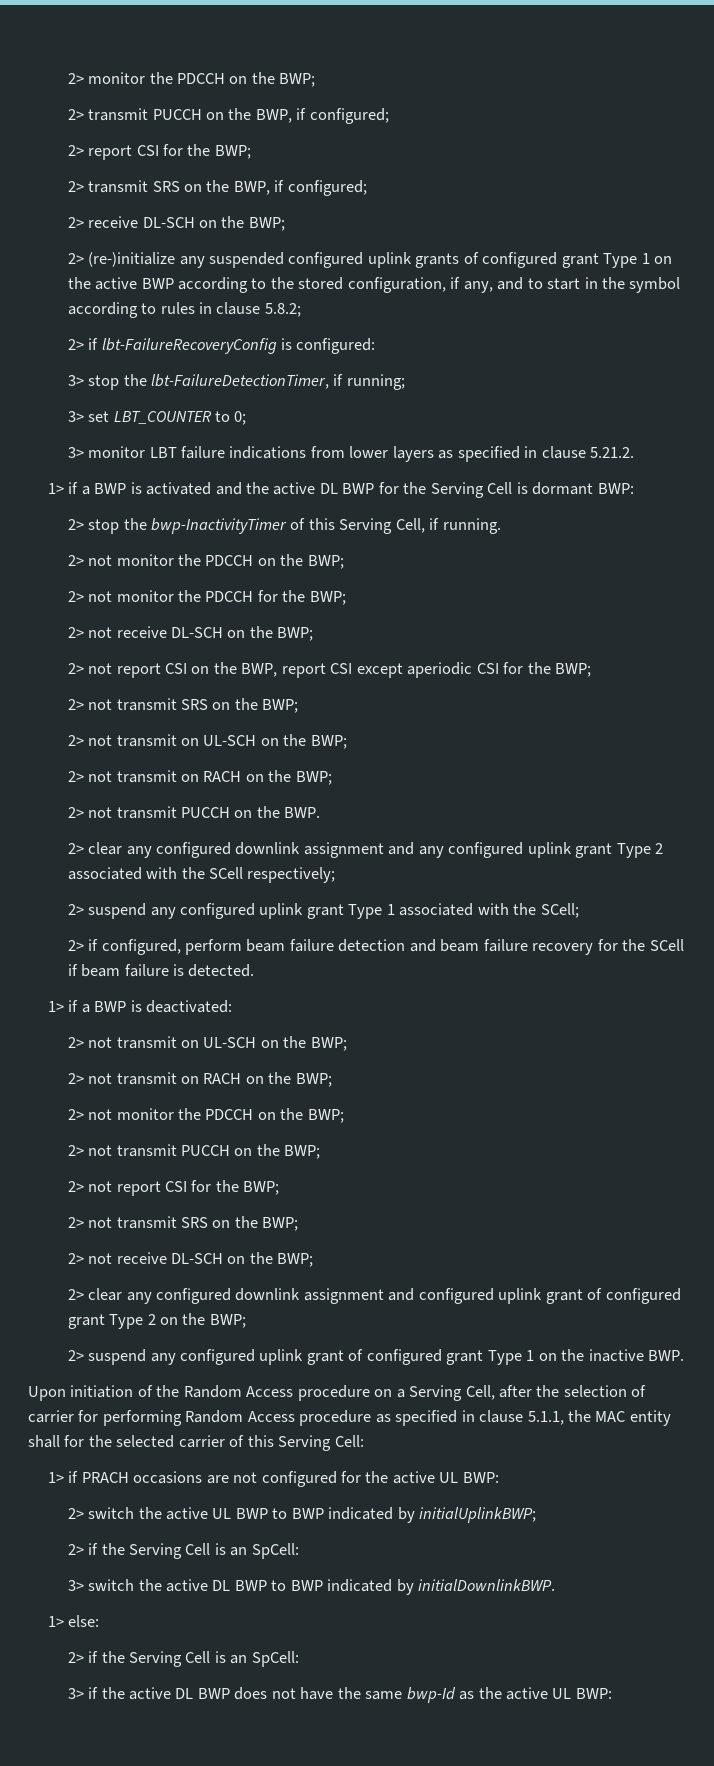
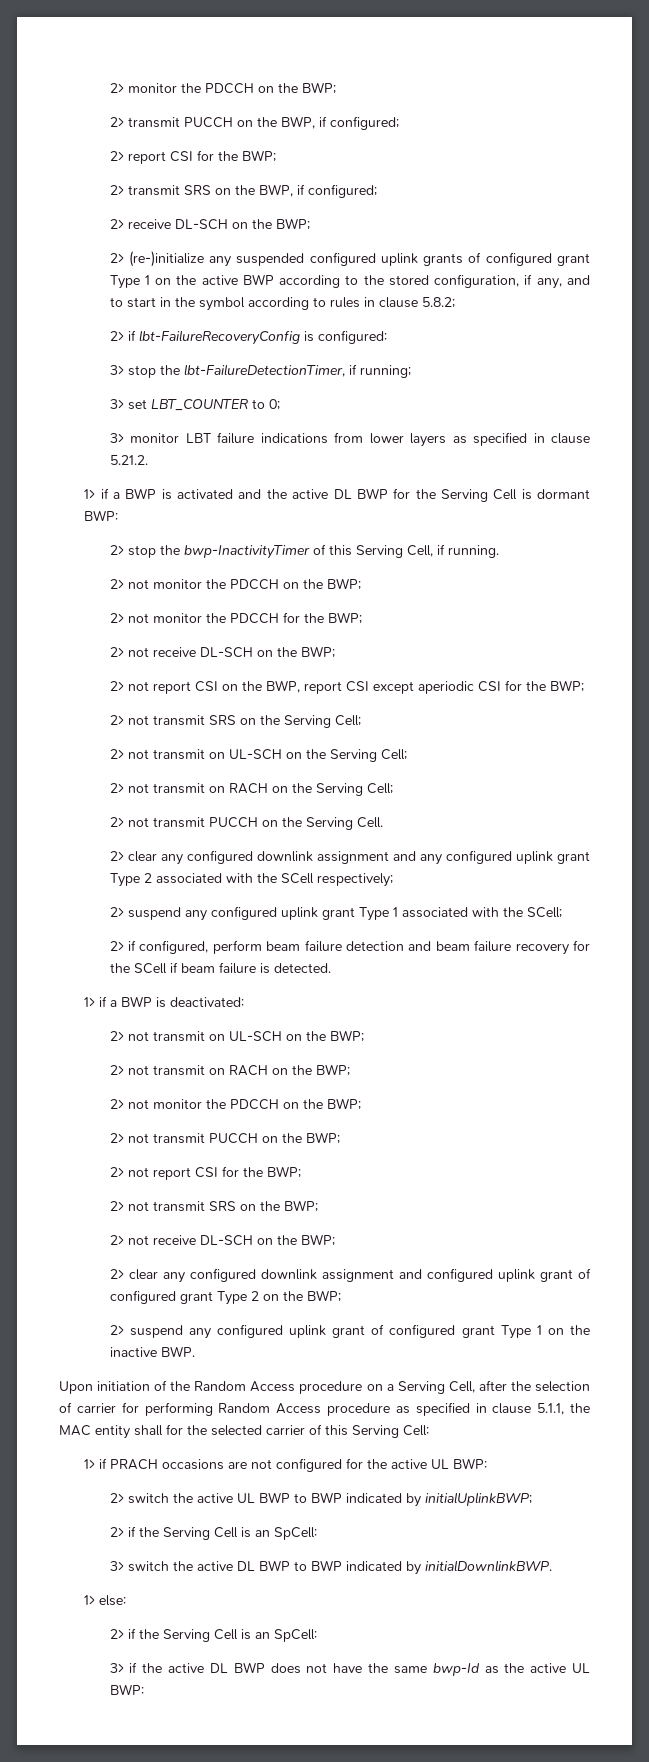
[262,699,299,713] [67,734,347,749] [67,770,332,785] [67,806,321,819] BWP; // 2> not transmit on UL-SCH on the BWP; // 2> not transmit on RACH on the BWP; // 2> not transmit PUCCH on the BWP. -> [283,715,361,728] [109,749,407,762] [109,783,393,796] [109,817,383,830] Serving Cell; // 2> not transmit on UL-SCH on the Serving Cell; // 2> not transmit on RACH on the Serving Cell; // 2> not transmit PUCCH on the Serving Cell.

